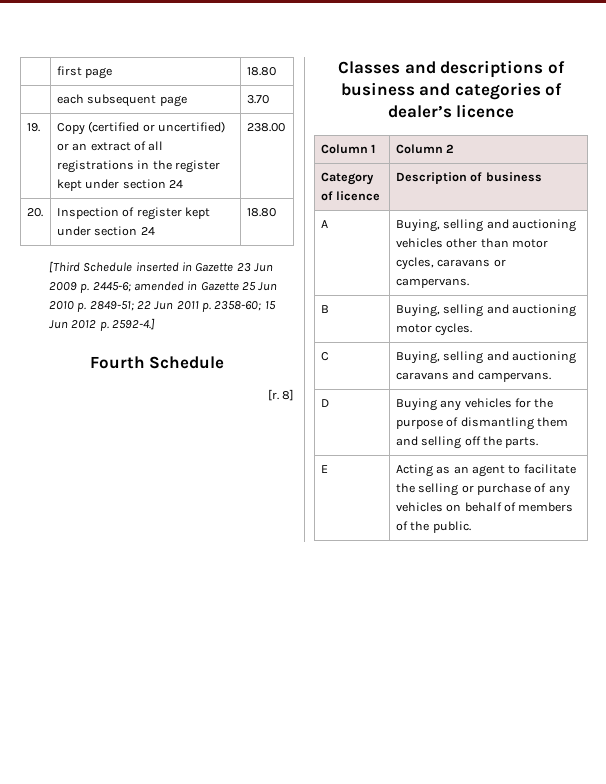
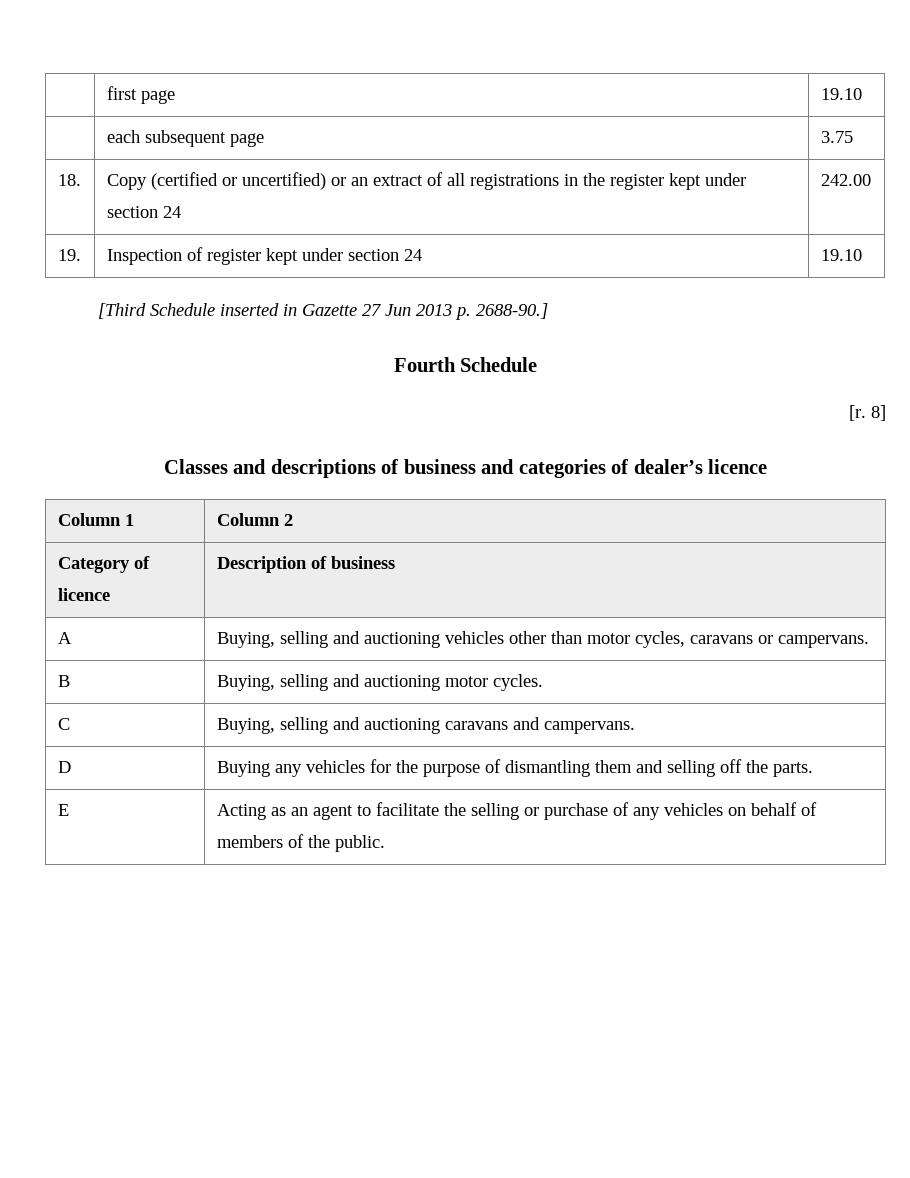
[246,67,276,76] 18.80 -> [820,88,862,100] 19.10
[246,95,269,104] [26,123,40,132] 3.70 // 19. -> [820,131,853,143] [57,174,81,186] 3.75 // 18.
[246,123,285,132] [26,208,43,217] 238.00 // 20. -> [820,174,871,186] [57,249,81,261] 242.00 // 19.
[246,208,276,217] 18.80 -> [820,249,862,261] 19.10
[236,263,274,272] [48,281,278,293] [48,301,276,312] [48,318,155,331] 23 Jun 2009 p. 2445-6; amended in Gazette 25 Jun 2010 p. 2849-51; 22 Jun 2011 p. 2358-60; 15 Jun 2012 p. 2592-4.] -> [361,303,548,320] 27 Jun 2013 p. 2688-90.]

